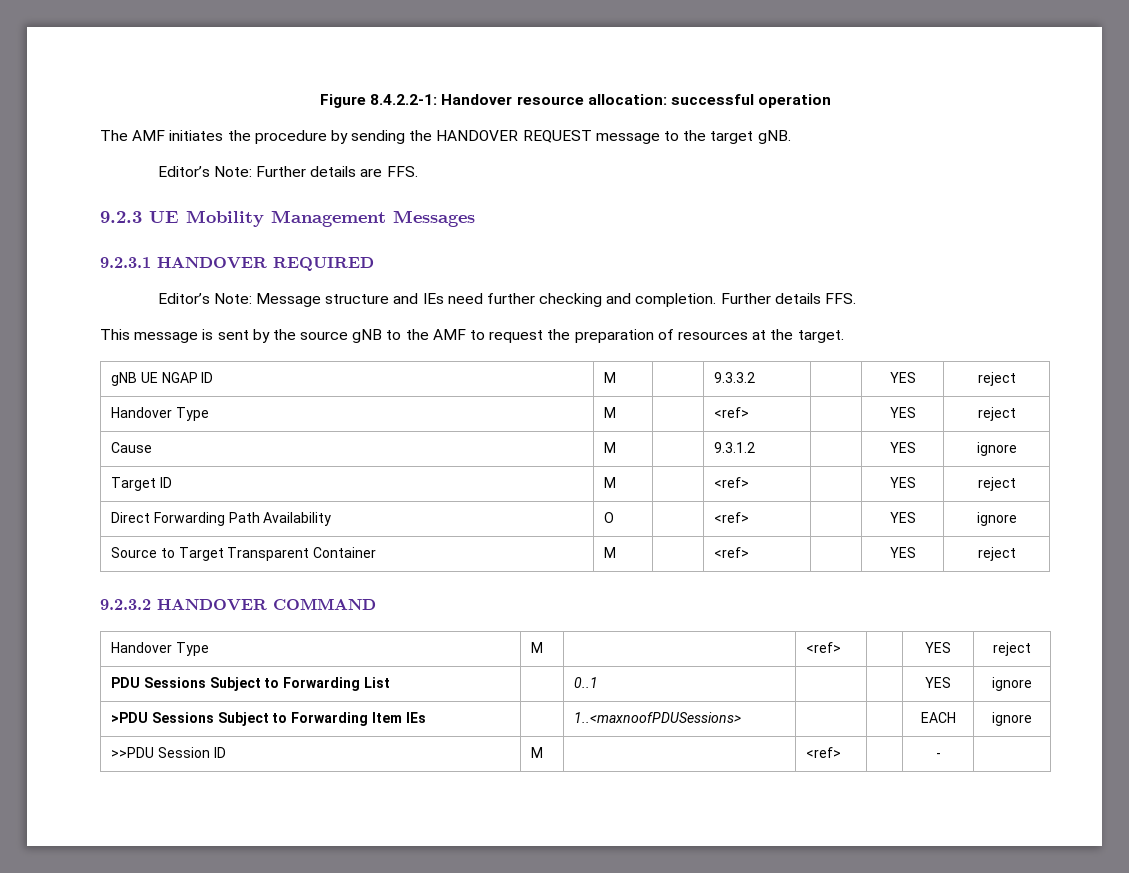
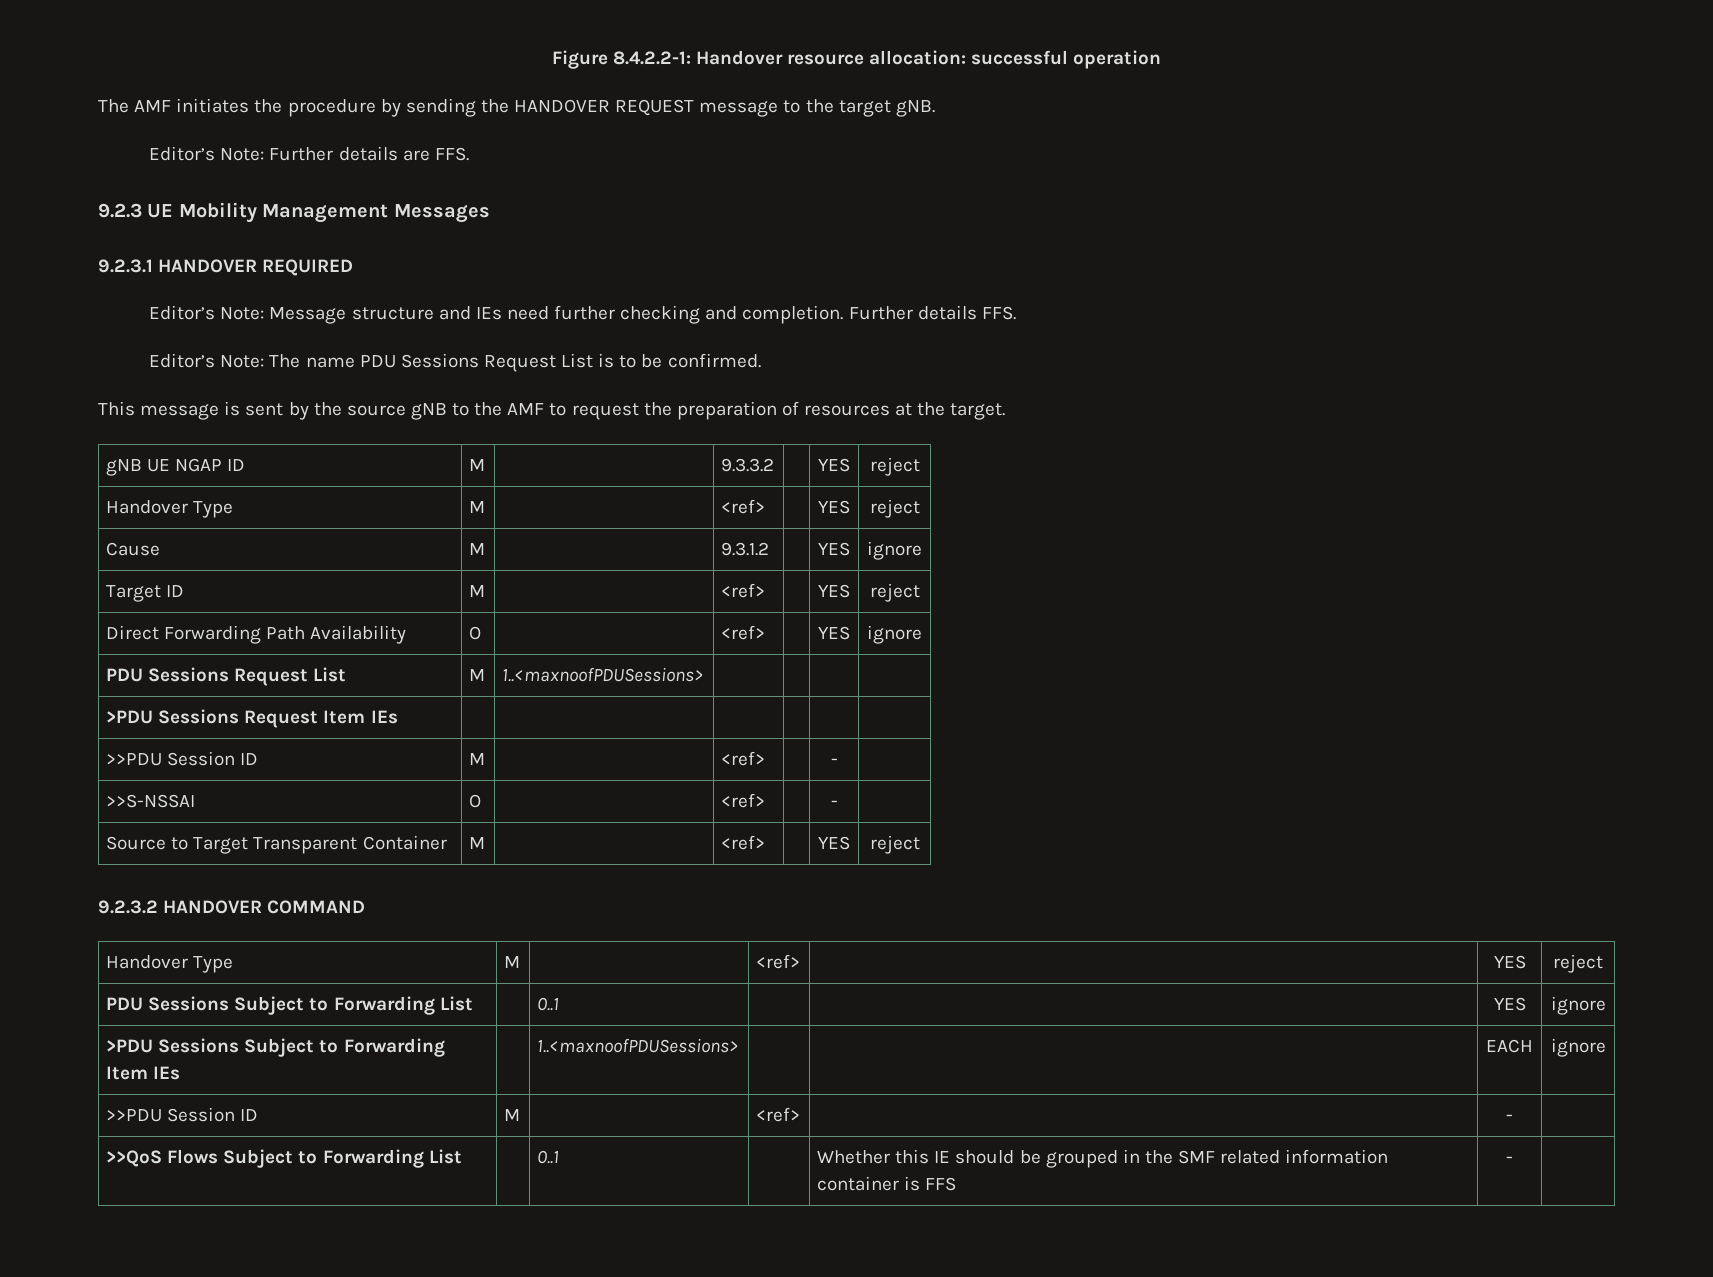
(857, 298) none -> [149,353,761,372] // Editor’s Note: The name PDU Sessions Request List is to be confirmed.
(1017, 519) none -> [106,667,347,686] [469,669,486,681] [502,667,705,682] [106,709,398,728] [106,751,259,766] [469,753,486,765] [721,751,766,766] [830,758,838,765] [106,794,196,808] [469,794,482,808] [721,793,766,808] [830,800,838,807] // PDU Sessions Request List | M | 1..<maxnoofPDUSessions> | | | | // >PDU Sessions Request Item IEs | | | | | | // >>PDU Session ID | M | | <ref> | | - | // >>S-NSSAI | O | | <ref> | | - |
(941, 755) none -> [106,1149,462,1168] [537,1150,560,1164] [817,1149,1389,1168] [817,1176,957,1191] [1506,1156,1513,1163] // >>QoS Flows Subject to Forwarding List | | 0..1 | | Whether this IE should be grouped in the SMF related information container is FFS | - |

